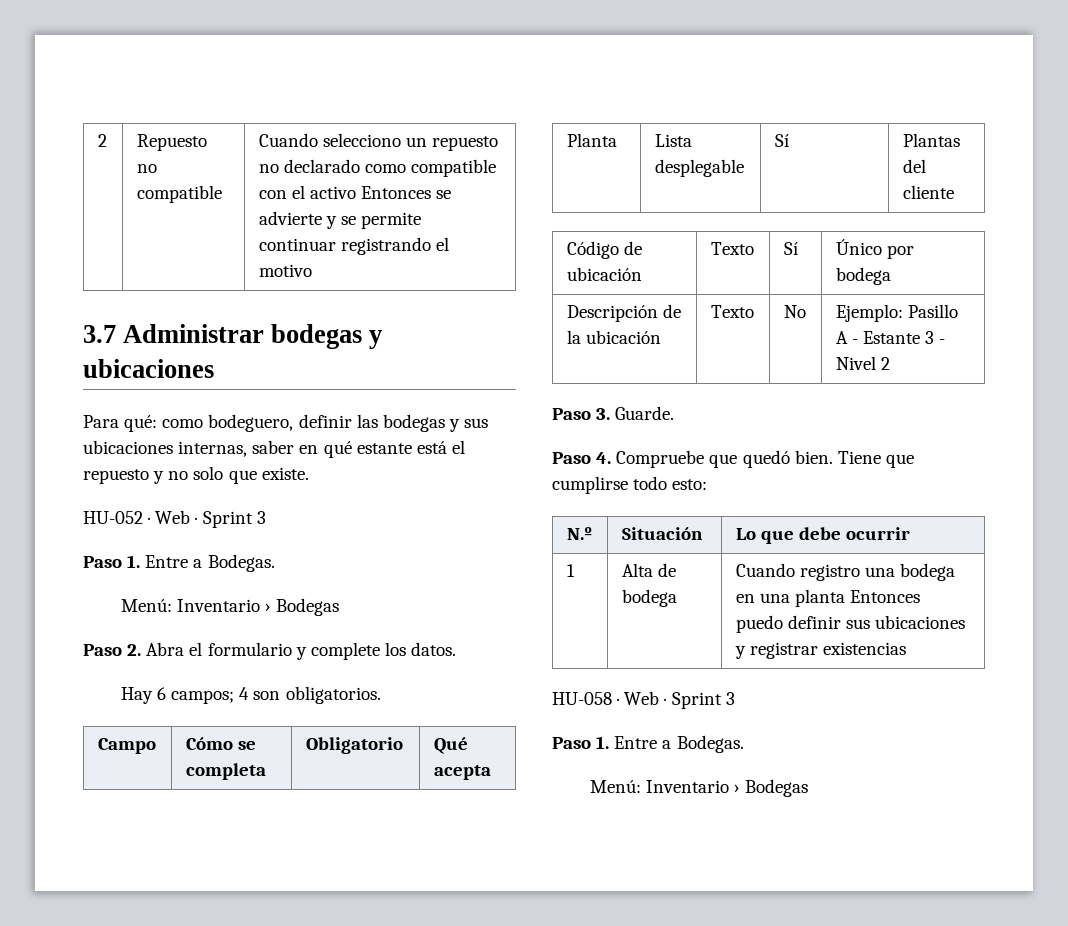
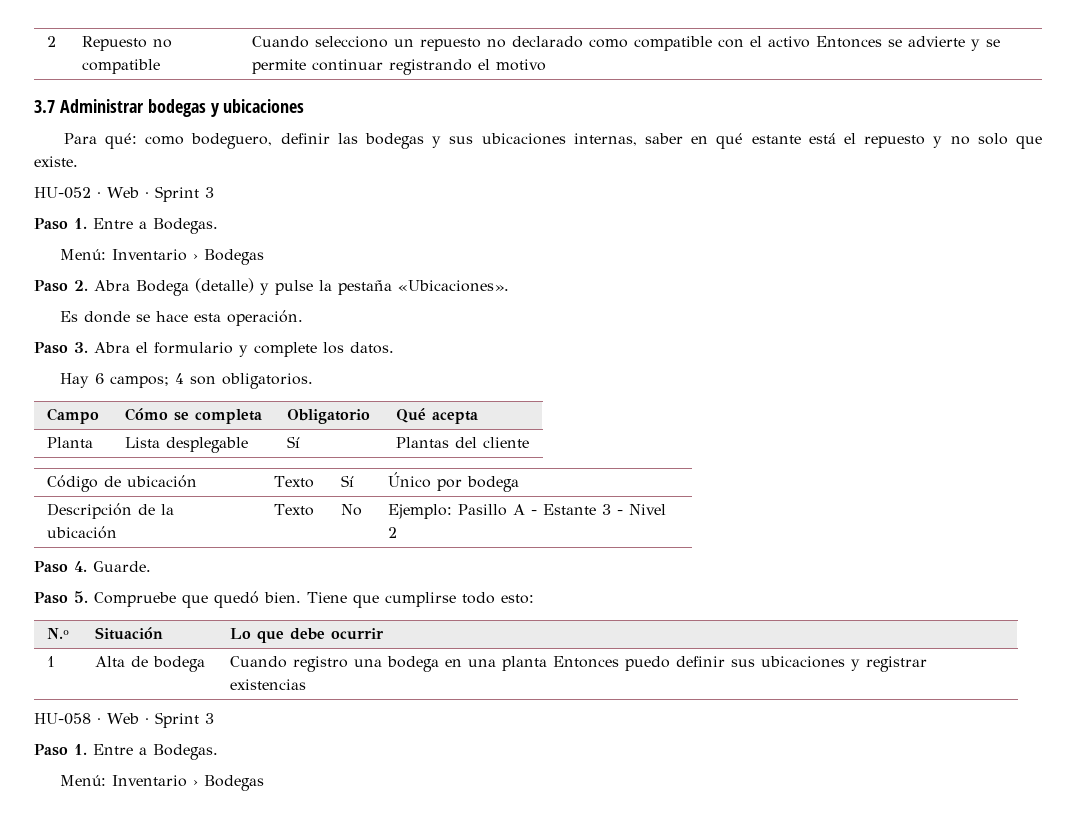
(185, 649) none -> [136,278,509,296] [60,310,304,326] [34,342,130,354] Bodega (detalle) y pulse la pestaña «Ubicaciones». // Es donde se hace esta operación. // Paso 3. Abra
[596,408,611,420] 3. -> [74,561,87,572] 4.
[596,452,612,464] 4. -> [74,591,88,603] 5.

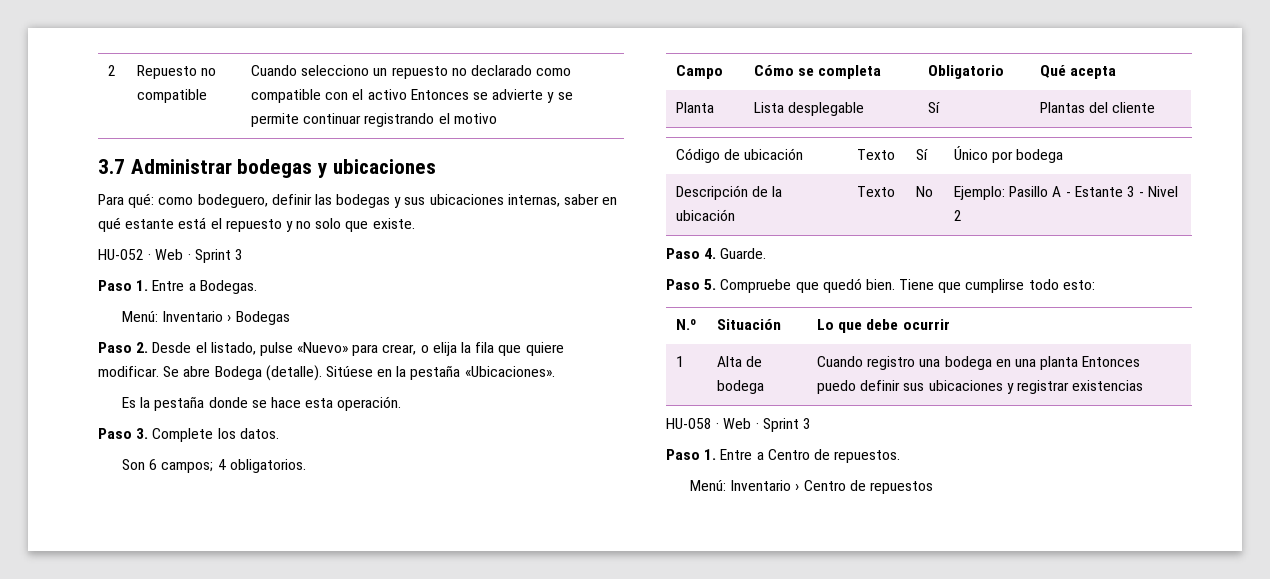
[94,278,313,296] Abra Bodega (detalle) y pulse -> [152,342,564,356] [98,365,393,381] Desde el listado, pulse «Nuevo» para crear, o elija la fila que quiere modificar. Se abre Bodega (detalle). Sitúese en
(79, 316) none -> [140,396,205,411] la pestaña
[94,342,317,357] Abra el formulario y complete -> [152,428,214,442] Complete
[60,373,90,388] Hay -> [122,459,146,470] Son
[190,376,217,385] son -> (226, 464) none
[153,744,218,760] [60,775,265,791] Bodegas. // Menú: Inventario › Bodegas -> [767,449,901,463] [690,480,933,494] Centro de repuestos. // Menú: Inventario › Centro de repuestos

